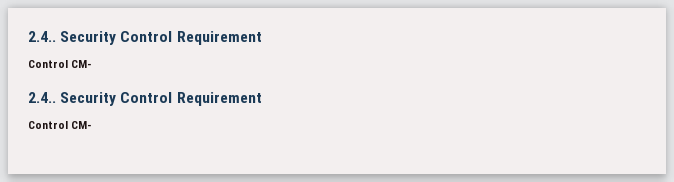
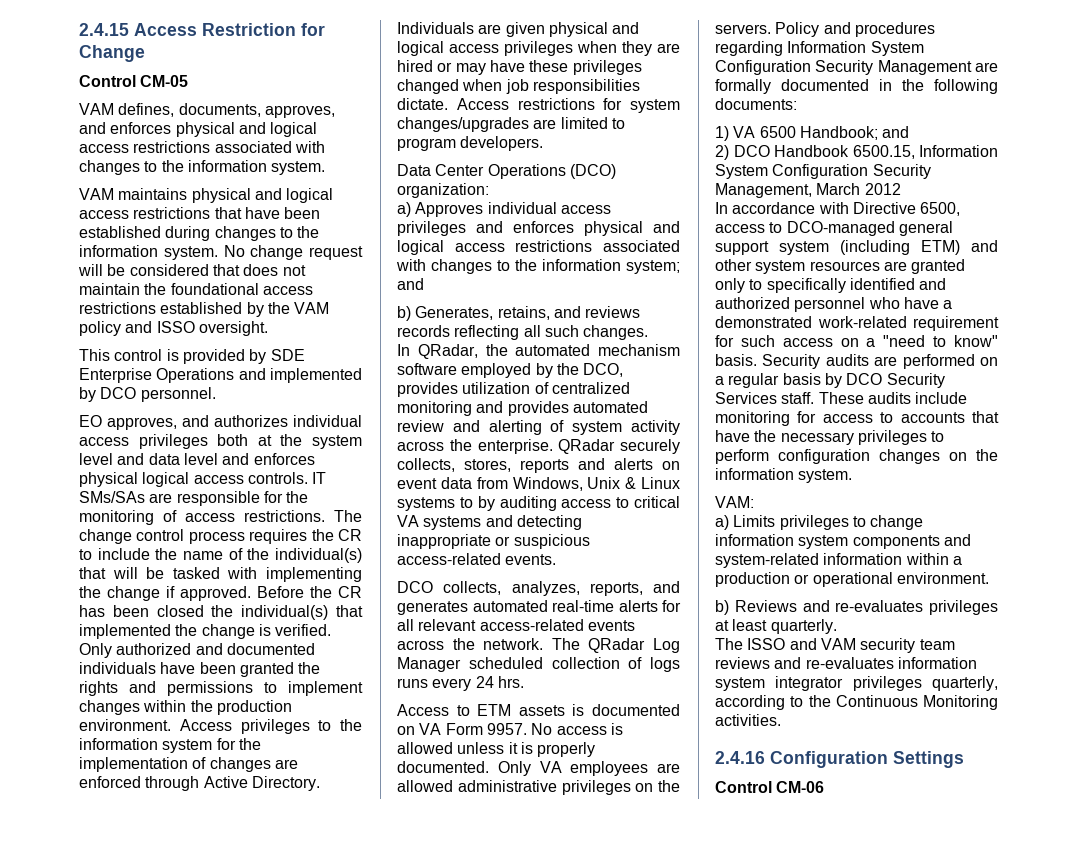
[28,31,262,45] [28,60,93,68] [28,92,262,106] [28,121,93,129] 2.4.. Security Control Requirement // Control CM- // 2.4.. Security Control Requirement // Control CM- -> [79,23,325,36] [79,45,145,62] [79,75,189,87] [79,103,335,118] [79,122,318,137] [79,141,325,153] [79,160,326,175] [79,188,334,203] [79,207,321,219] [79,226,320,241] [79,245,363,260] [78,264,306,276] [79,283,313,295] [79,302,330,317] [79,321,268,336] [79,349,305,364] [79,368,362,383] [79,387,216,402] [79,415,362,430] [79,434,362,449] [79,453,315,465] [79,472,327,487] [79,491,309,506] [79,510,362,525] [79,529,362,544] [79,548,362,563] [79,567,362,582] [79,586,362,601] [79,605,363,620] [79,624,332,639] [79,643,315,658] [79,662,321,677] [79,681,363,696] [79,700,292,715] [79,719,362,734] [79,738,261,753] [79,757,298,772] [79,776,320,791] [397,22,640,37] [397,41,680,56] [397,60,642,75] [397,79,640,94] [397,98,680,113] [397,117,625,132] [397,136,544,151] [397,164,616,179] [397,183,489,198] [397,202,611,217] [397,221,680,236] [397,240,680,255] [396,259,680,274] [397,278,424,290] [397,306,641,321] [397,325,649,340] [397,344,680,359] [397,363,624,378] [397,382,630,397] [397,401,648,416] [397,420,680,435] [397,439,680,454] [397,458,680,473] [397,477,680,491] [397,496,680,511] [397,515,582,530] [397,534,590,549] [397,553,557,565] [397,581,680,596] [397,600,681,615] [397,619,635,631] [397,638,680,653] [397,657,680,672] [397,676,524,691] [397,704,680,716] [397,723,623,735] [397,742,596,757] [397,761,680,776] [397,780,680,795] [715,22,935,37] [715,41,924,56] [715,60,998,75] [715,79,998,94] [715,98,797,110] [715,126,910,141] [715,145,998,160] [715,164,931,179] [715,183,901,198] [715,202,961,216] [715,221,953,236] [715,240,998,255] [715,259,966,274] [715,278,947,293] [715,297,953,312] [715,316,999,331] [715,335,998,347] [715,354,998,369] [715,373,945,388] [715,392,968,404] [715,411,999,426] [715,430,945,445] [715,449,998,464] [715,468,853,483] [715,496,754,508] [715,515,924,530] [715,534,971,549] [715,553,962,568] [715,572,989,587] [715,600,998,615] [715,619,837,634] [715,638,955,653] [715,657,977,669] [715,676,998,691] [715,695,998,710] [715,714,781,726] [715,751,964,768] [715,781,825,793] 2.4.15 Access Restriction for Change // Control CM-05 // VAM defines, documents, approves, and enforces physical and logical access restrictions associated with changes to the information system. // VAM maintains physical and logical access restrictions that have been established during changes to the information system. No change request will be considered that does not maintain the foundational access restrictions established by the VAM policy and ISSO oversight. // This control is provided by SDE Enterprise Operations and implemented by DCO personnel. // EO approves, and authorizes individual access privileges both at the system level and data level and enforces physical logical access controls. IT SMs/SAs are responsible for the monitoring of access restrictions. The change control process requires the CR to include the name of the individual(s) that will be tasked with implementing the change if approved. Before the CR has been closed the individual(s) that implemented the change is verified. Only authorized and documented individuals have been granted the rights and permissions to implement changes within the production environment. Access privileges to the information system for the implementation of changes are enforced through Active Directory. Individuals are given physical and logical access privileges when they are hired or may have these privileges changed when job responsibilities dictate. Access restrictions for system changes/upgrades are limited to program developers. // Data Center Operations (DCO) organization: // a) Approves individual access privileges and enforces physical and logical access restrictions associated with changes to the information system; and // b) Generates, retains, and reviews records reflecting all such changes. // In QRadar, the automated mechanism software employed by the DCO, provides utilization of centralized monitoring and provides automated review and alerting of system activity across the enterprise. QRadar securely collects, stores, reports and alerts on event data from Windows, Unix & Linux systems to by auditing access to critical VA systems and detecting inappropriate or suspicious access-related events. // DCO collects, analyzes, reports, and generates automated real-time alerts for all relevant access-related events across the network. The QRadar Log Manager scheduled collection of logs runs every 24 hrs. // Access to ETM assets is documented on VA Form 9957. No access is allowed unless it is properly documented. Only VA employees are allowed administrative privileges on the servers. Policy and procedures regarding Information System Configuration Security Management are formally documented in the following documents: // 1) VA 6500 Handbook; and // 2) DCO Handbook 6500.15, Information System Configuration Security Management, March 2012 // In accordance with Directive 6500, access to DCO-managed general support system (including ETM) and other system resources are granted only to specifically identified and authorized personnel who have a demonstrated work-related requirement for such access on a "need to know" basis. Security audits are performed on a regular basis by DCO Security Services staff. These audits include monitoring for access to accounts that have the necessary privileges to perform configuration changes on the information system. // VAM: // a) Limits privileges to change information system components and system-related information within a production or operational environment. // b) Reviews and re-evaluates privileges at least quarterly. // The ISSO and VAM security team reviews and re-evaluates information system integrator privileges quarterly, according to the Continuous Monitoring activities. // 2.4.16 Configuration Settings // Control CM-06

